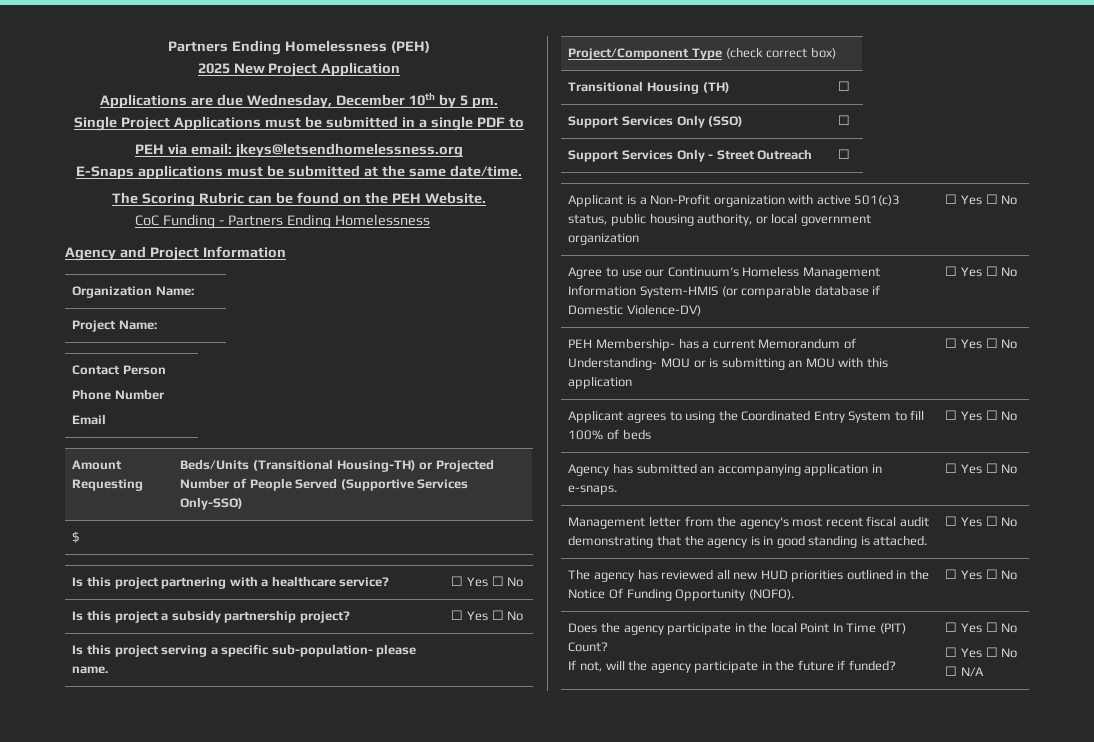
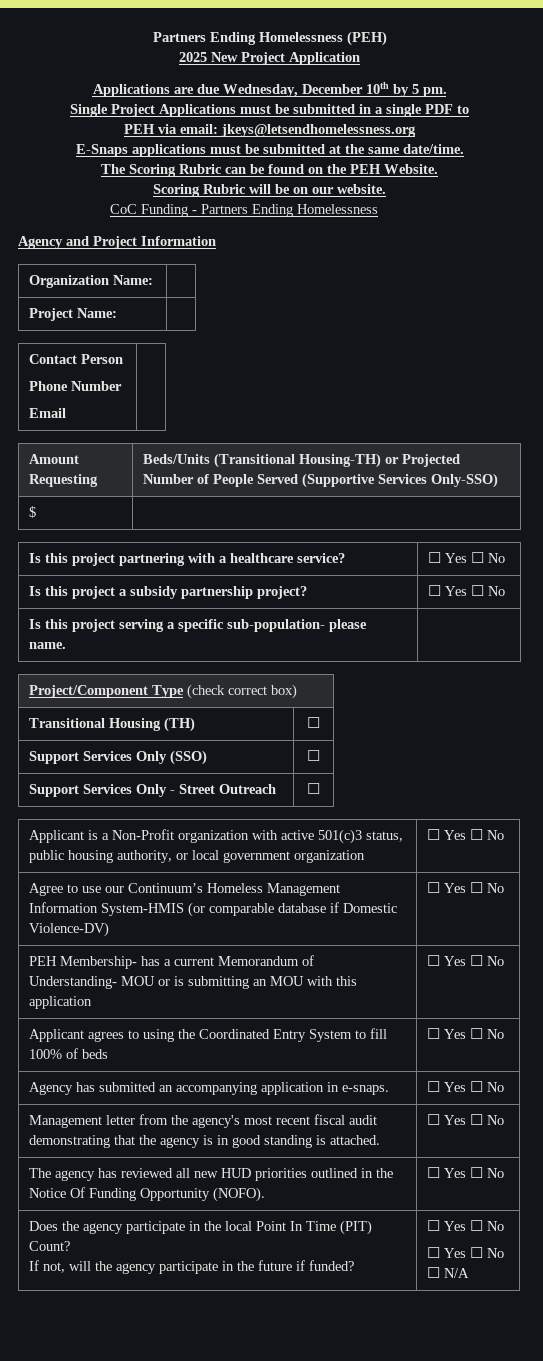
(486, 198) none -> [153,184,386,197] // Scoring Rubric will be on our website.

